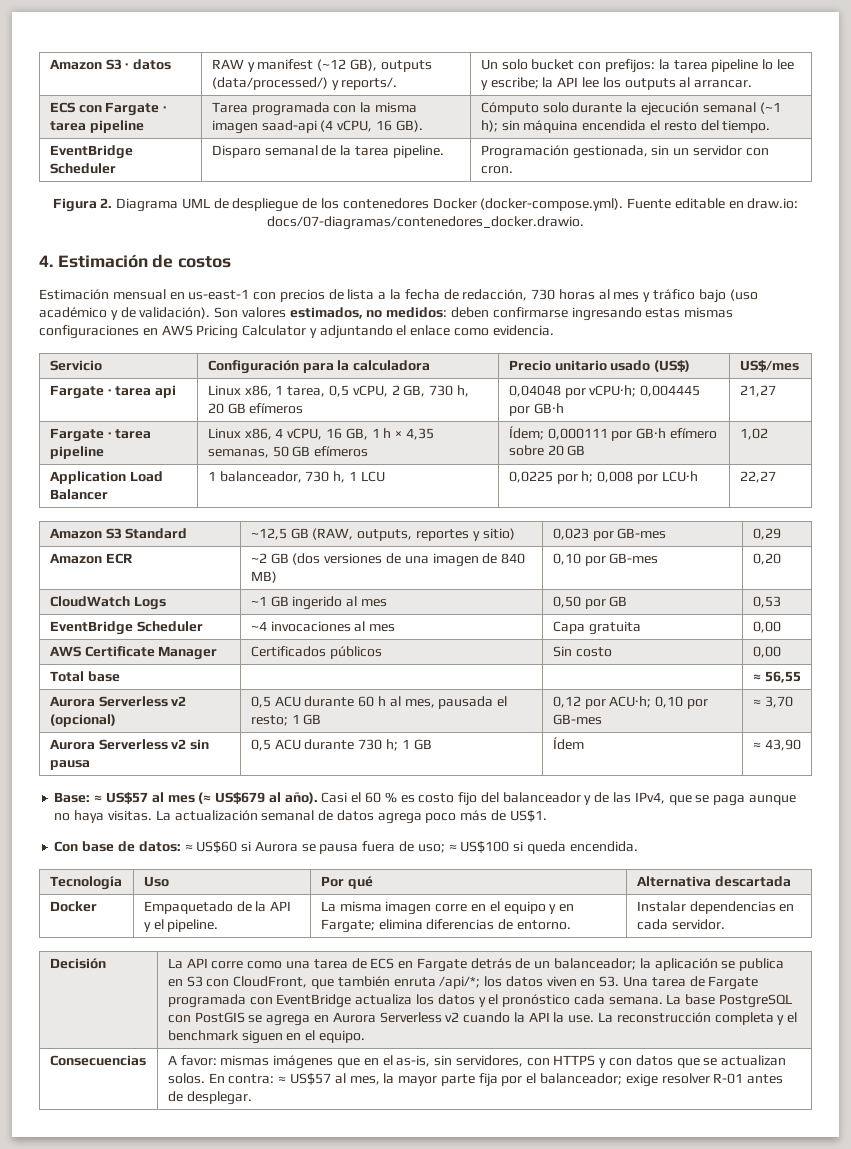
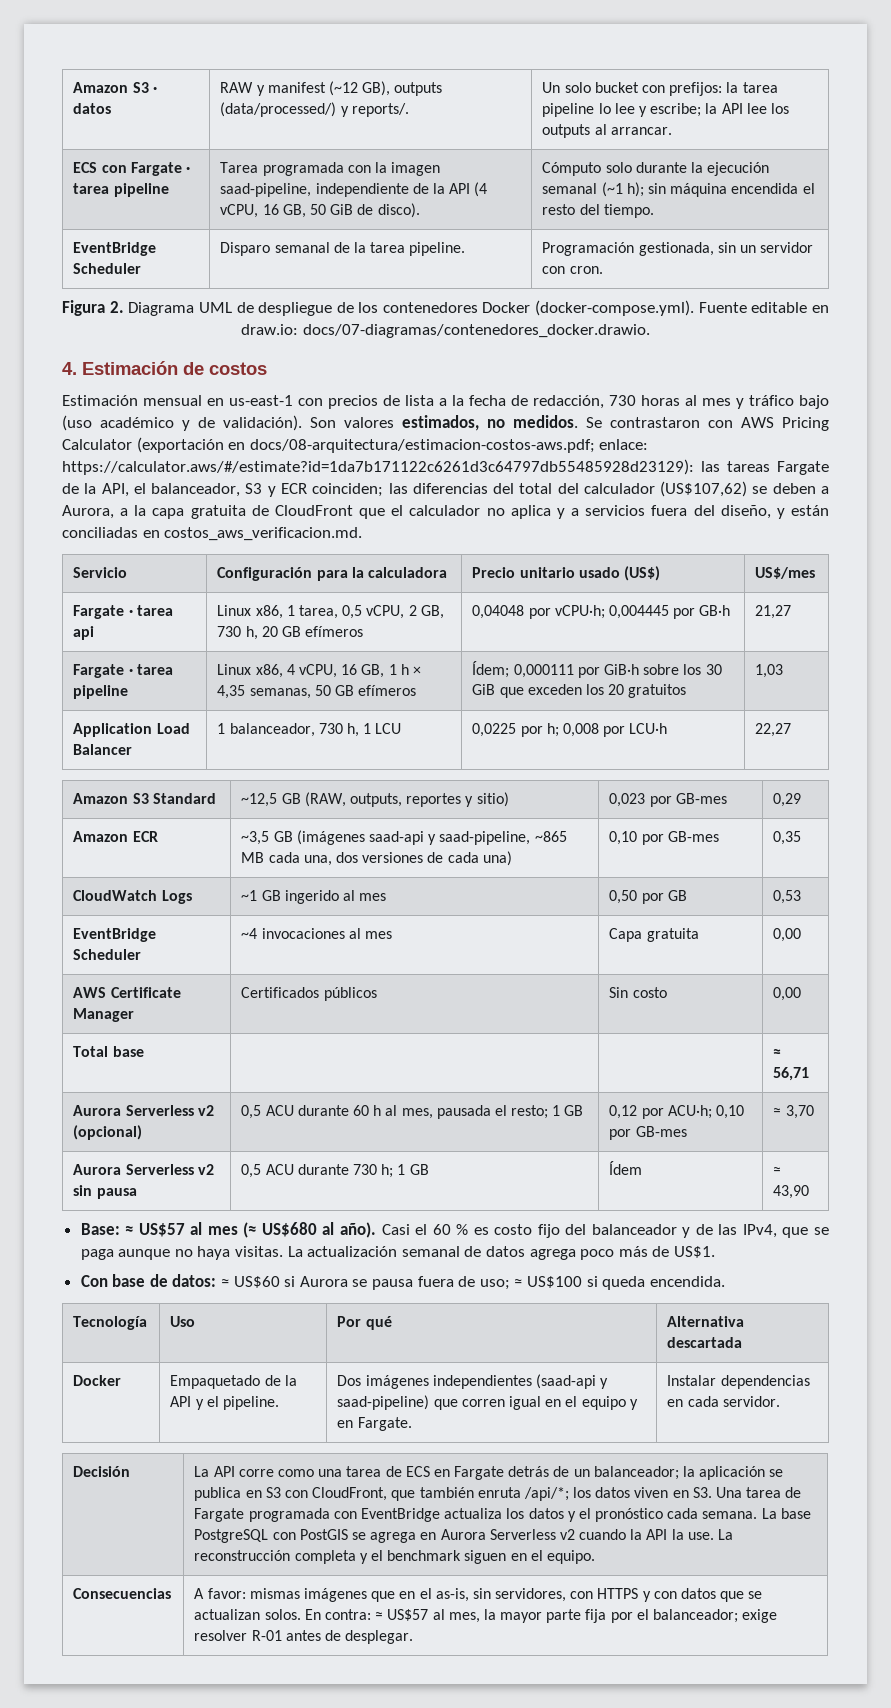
[375,102,418,113] [211,120,423,134] misma imagen saad-api (4 vCPU, 16 GB). -> [391,162,441,176] [220,182,488,197] [220,203,420,218] imagen saad-pipeline, independiente de la API (4 vCPU, 16 GB, 50 GiB de disco).
[386,307,734,321] [39,325,554,339] medidos: deben confirmarse ingresando estas mismas configuraciones en AWS Pricing Calculator y adjuntando el enlace como evidencia. -> [513,415,829,431] [62,437,649,453] [62,459,829,475] [62,481,830,497] [62,505,829,519] [62,527,363,541] medidos. Se contrastaron con AWS Pricing Calculator (exportación en docs/08-arquitectura/estimacion-costos-aws.pdf; enlace: https://calculator.aws/#/estimate?id=1da7b171122c6261d3c64797db55485928d23129): las tareas Fargate de la API, el balanceador, S3 y ECR coinciden; las diferencias del total del calculador (US$107,62) se deben a Aurora, a la capa gratuita de CloudFront que el calculador no aplica y a servicios fuera del diseño, y están conciliadas en costos_aws_verificacion.md.
[636,428,718,439] [508,445,586,456] [739,428,768,440] GB·h efímero sobre 20 GB | 1,02 -> [603,664,722,675] [472,684,687,698] [755,664,784,678] GiB·h sobre los 30 GiB que exceden los 20 gratuitos | 1,03
[250,553,526,567] [250,571,277,583] [552,553,659,566] [752,553,781,565] ~2 GB (dos versiones de una imagen de 840 MB) | 0,10 por GB-mes | 0,20 -> [241,830,567,845] [241,851,512,866] [609,831,719,845] [773,831,802,845] ~3,5 GB (imágenes saad-api y saad-pipeline, ~865 MB cada una, dos versiones de cada una) | 0,10 por GB-mes | 0,35
[764,671,801,683] 56,55 -> [773,1067,810,1081] 56,71
[215,792,266,804] US$679 -> [261,1222,317,1237] US$680
[320,901,468,915] La misma imagen corre -> [337,1374,609,1389] [337,1395,541,1410] Dos imágenes independientes (saad-api y saad-pipeline) que corren igual
[320,919,572,933] Fargate; elimina diferencias de entorno. -> [357,1417,412,1431] Fargate.

